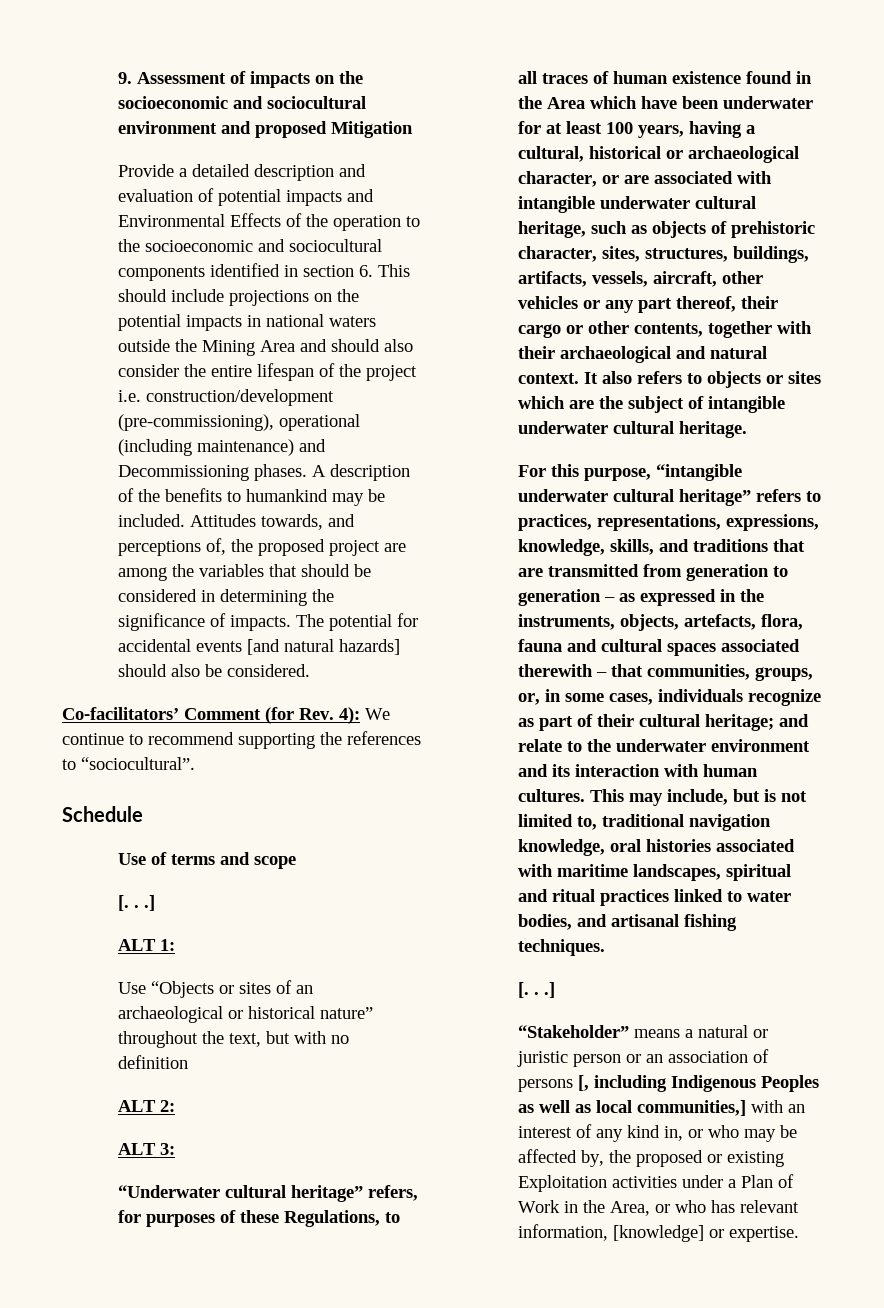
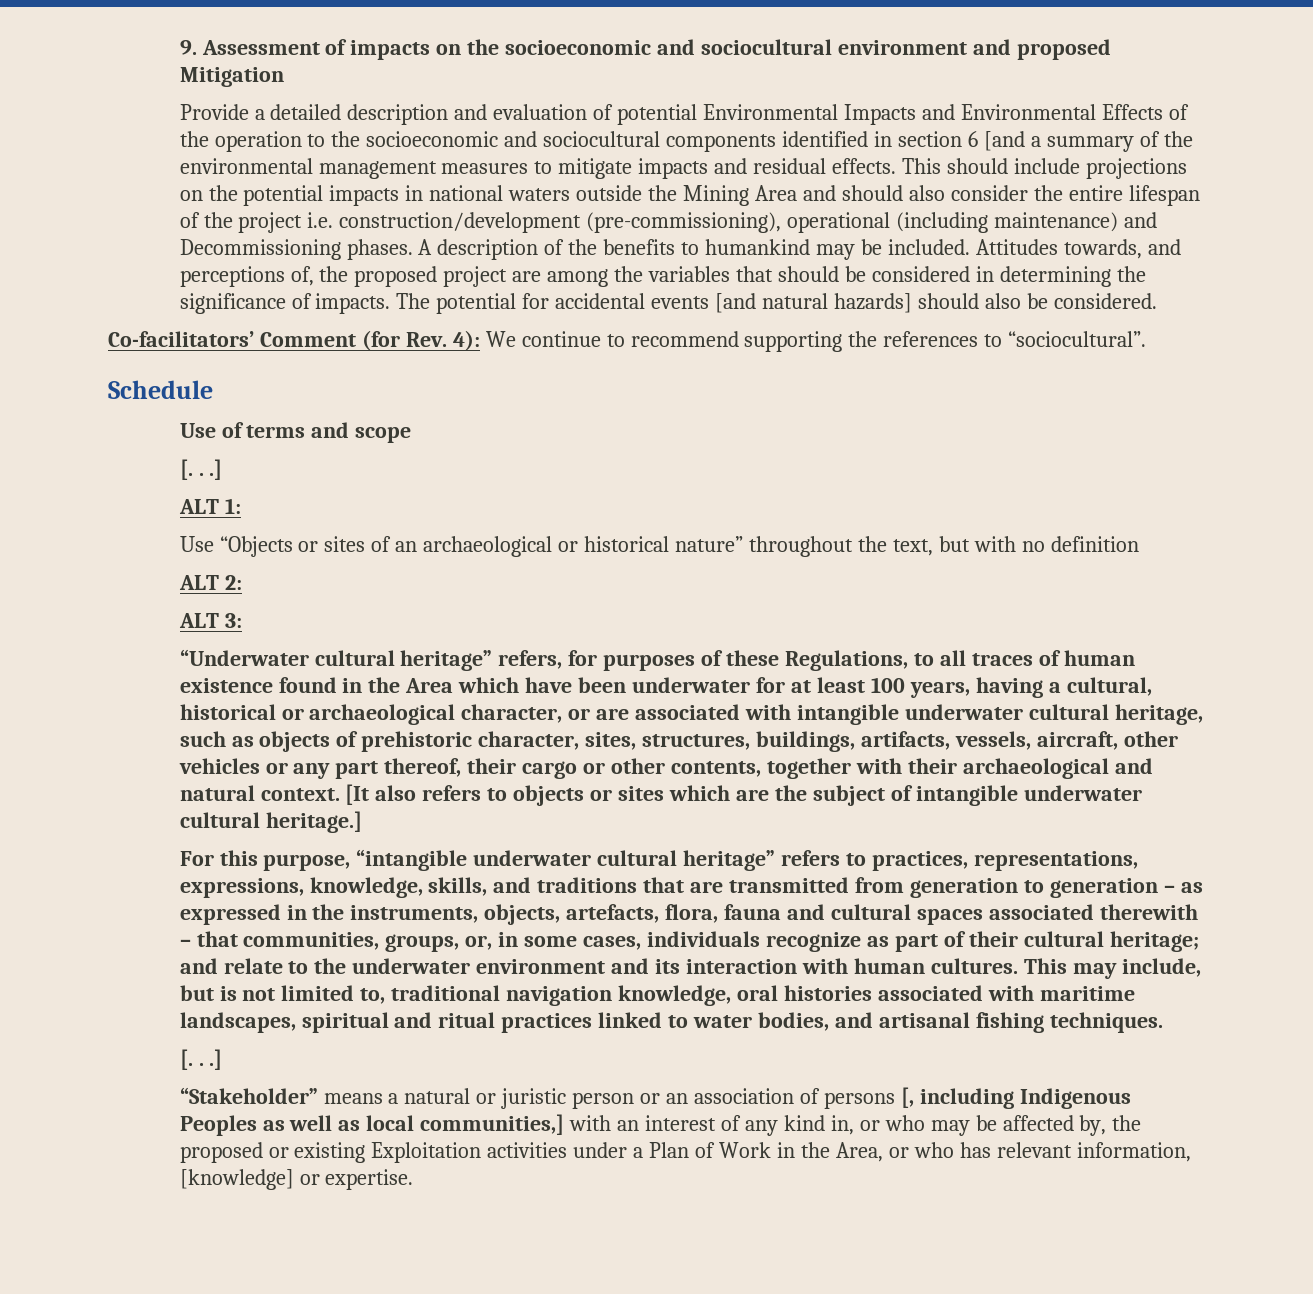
[286,190,343,206] impacts -> [703,104,917,125] Environmental Impacts
[359,265,374,277] 6. -> [967,131,1193,152] [179,158,897,179] 6 [and a summary of the environmental management measures to mitigate impacts and residual effects.
[584,372,599,384] It -> [345,784,370,805] [It
[679,421,748,438] heritage. -> [265,811,362,833] heritage.]

